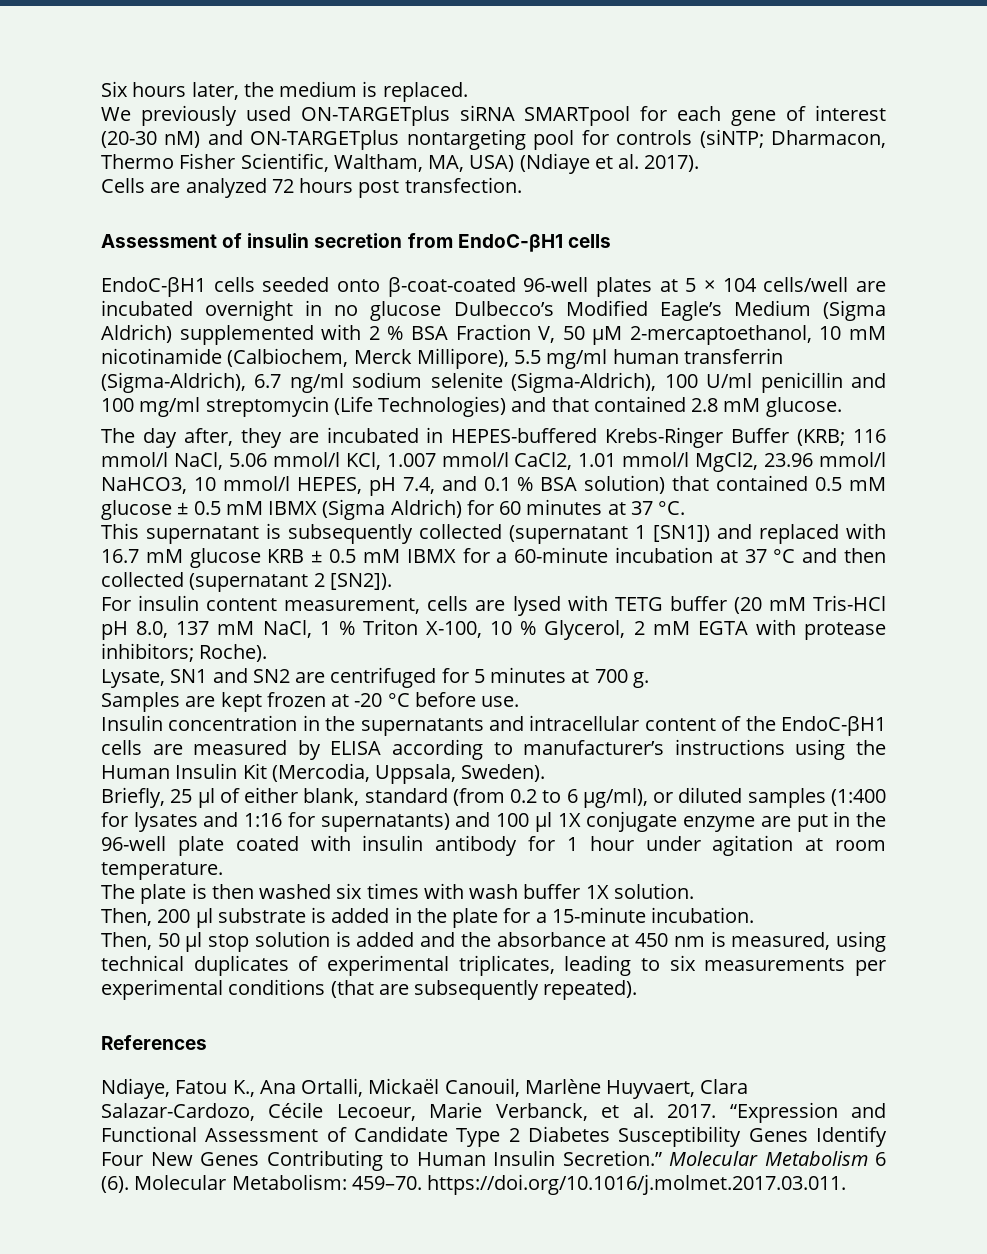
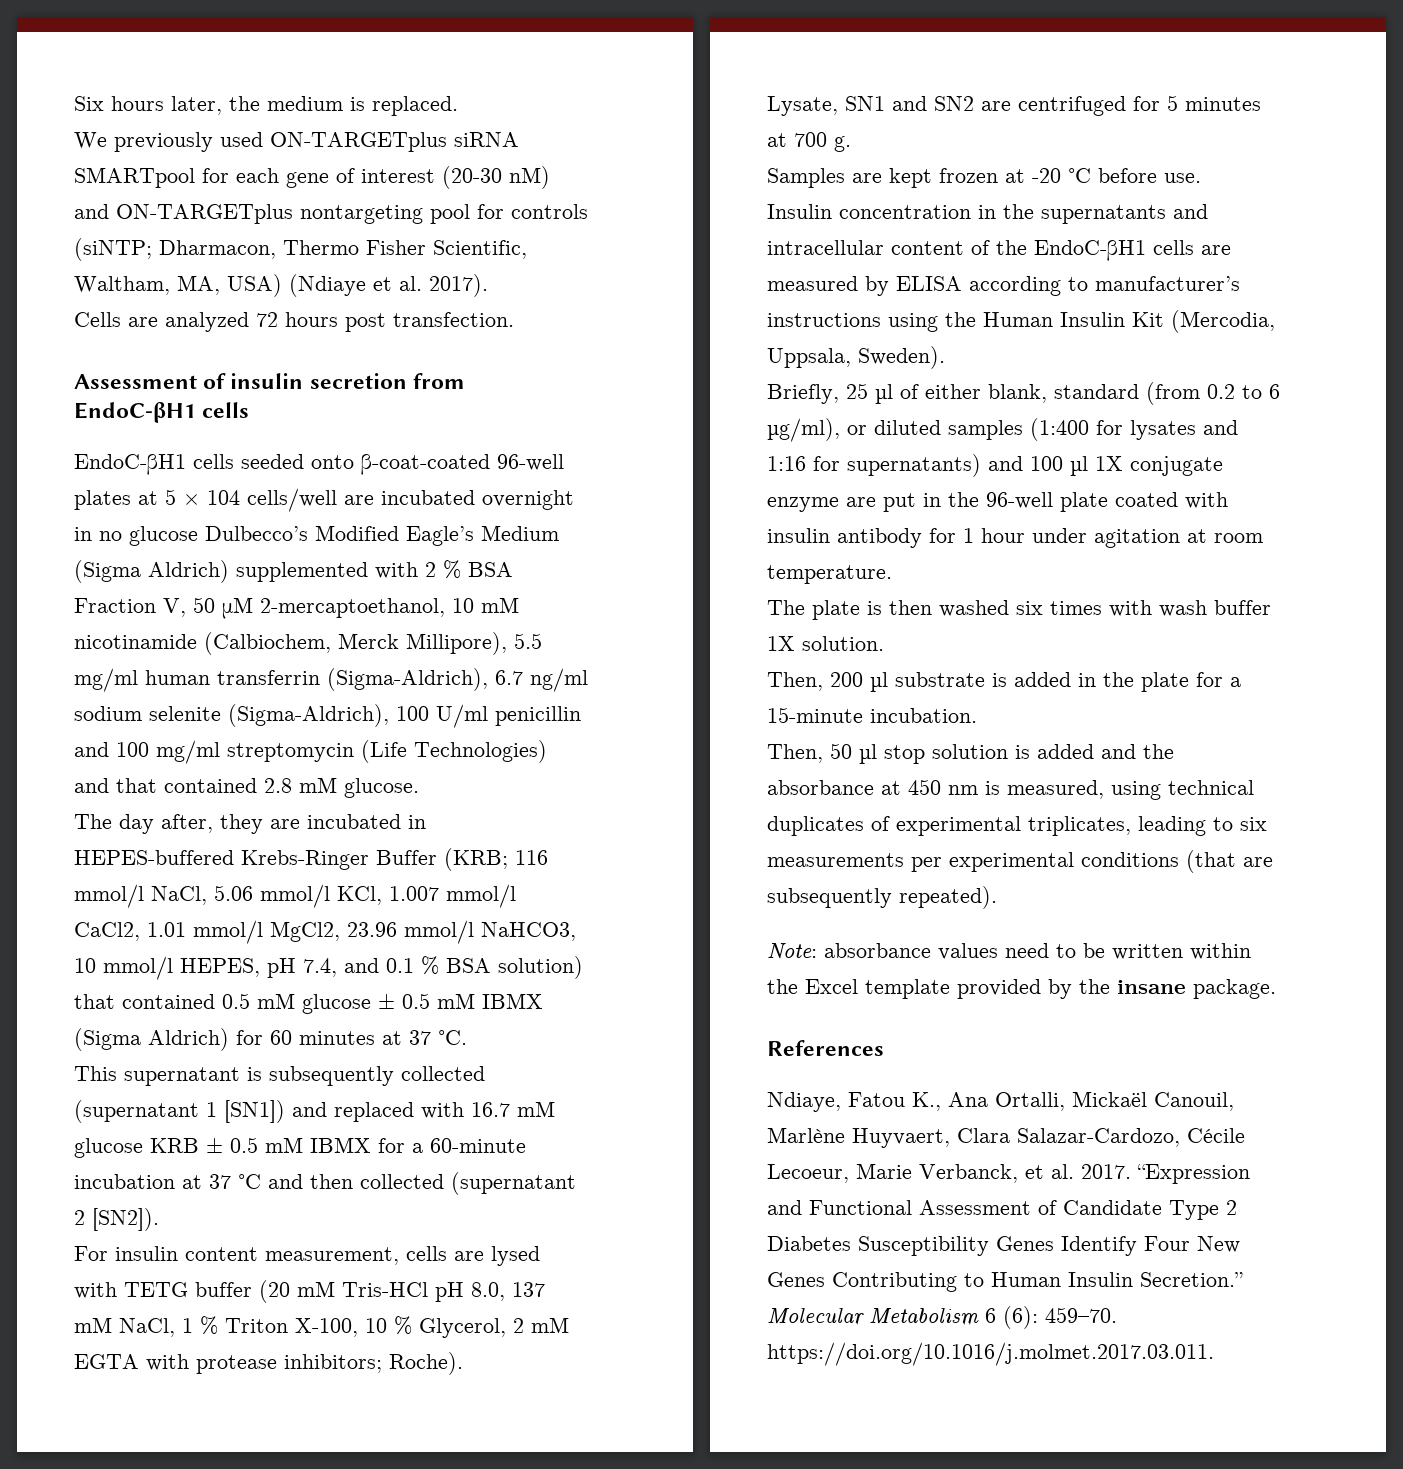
(638, 990) none -> [767,943,1251,960] [767,979,1276,999] // Note: absorbance values need to be written within the Excel template provided by the insane package.
[101,1174,347,1193] (6). Molecular Metabolism: -> [1003,1306,1038,1329] (6):

